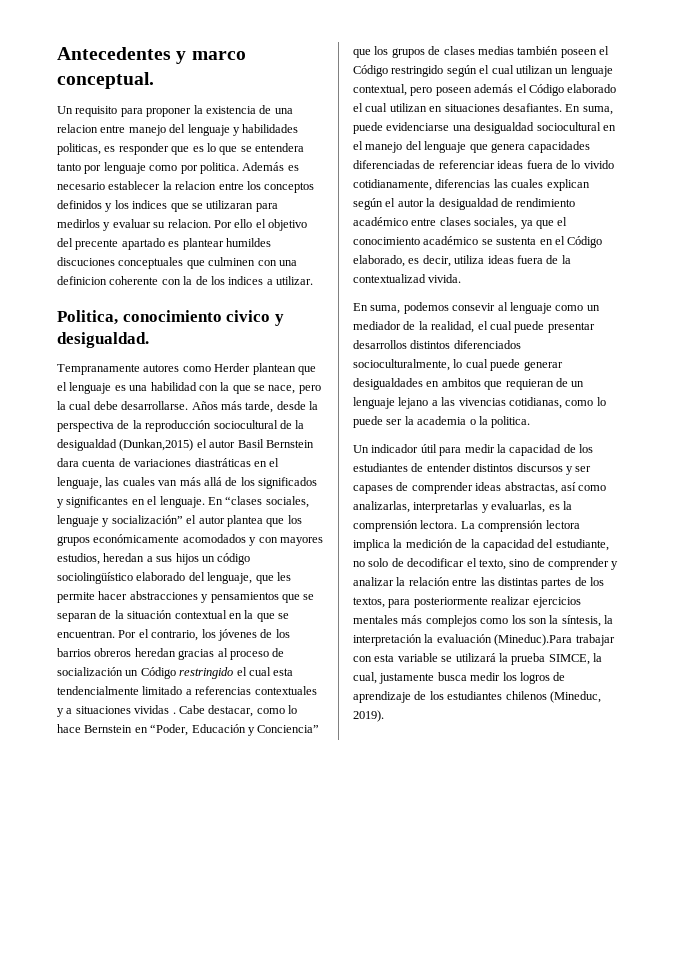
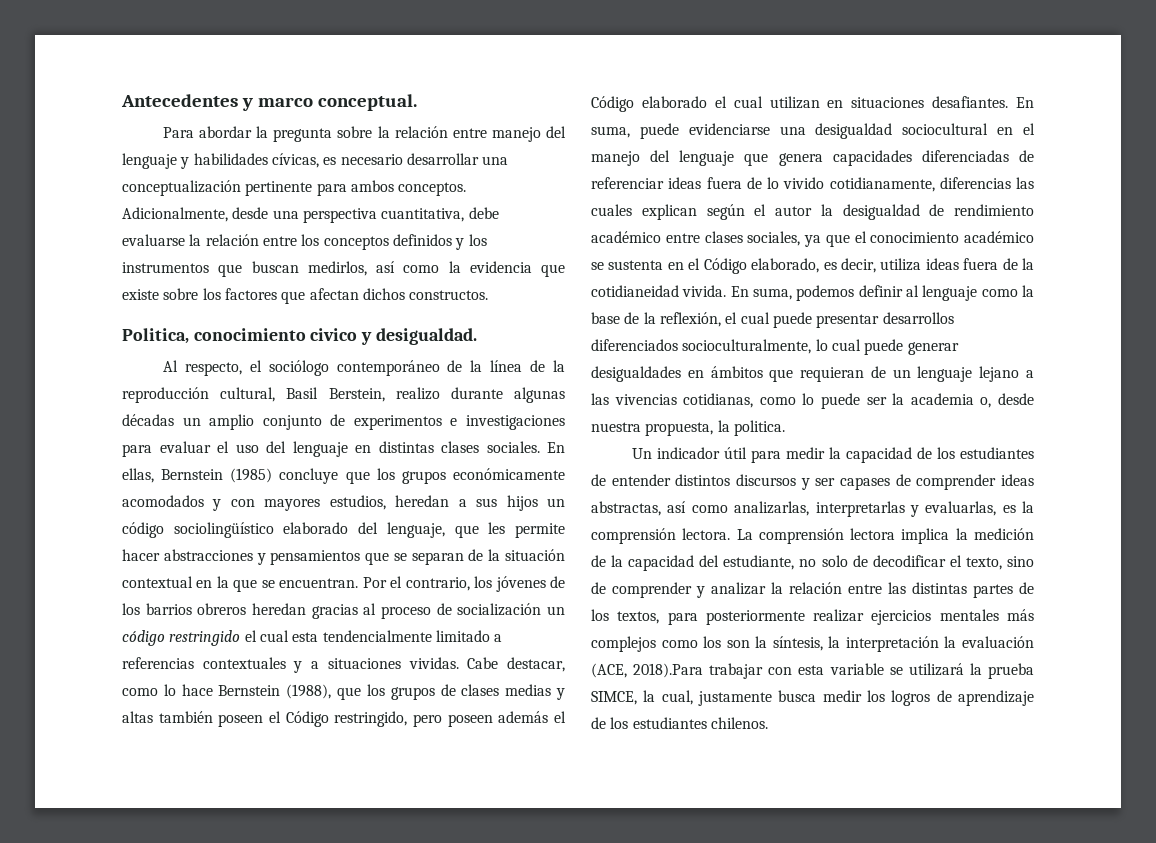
[57,105,293,117] [57,124,98,133] Un requisito para proponer la existencia de una relacion -> [162,126,448,142] Para abordar la pregunta sobre la relación
[57,143,304,155] [57,162,299,174] [57,181,217,190] politicas, es responder que es lo que se entendera tanto por lenguaje como por politica. Además es necesario establecer la relacion -> [271,153,509,168] [122,180,467,196] [122,207,499,223] [122,234,259,246] cívicas, es necesario desarrollar una conceptualización pertinente para ambos conceptos. Adicionalmente, desde una perspectiva cuantitativa, debe evaluarse la relación
[132,200,278,212] [57,219,307,231] [57,238,271,250] [57,257,297,269] [57,276,313,285] indices que se utilizaran para medirlos y evaluar su relacion. Por ello el objetivo del precente apartado es plantear humildes discuciones conceptuales que culminen con una definicion coherente con la de los indices a utilizar. -> [122,261,565,277] [122,288,489,304] instrumentos que buscan medirlos, así como la evidencia que existe sobre los factores que afectan dichos constructos.
[57,363,316,375] [57,382,321,394] [57,401,318,413] [57,420,305,432] [57,439,314,451] [57,458,280,467] [57,477,317,489] [57,496,309,508] [57,515,263,527] Tempranamente autores como Herder plantean que el lenguaje es una habilidad con la que se nace, pero la cual debe desarrollarse. Años más tarde, desde la perspectiva de la reproducción sociocultural de la desigualdad (Dunkan,2015) el autor Basil Bernstein dara cuenta de variaciones diastráticas en el lenguaje, las cuales van más allá de los significados y significantes en el lenguaje. En “clases sociales, lenguaje y socialización” el autor plantea -> [162,360,566,376] [122,387,565,403] [122,414,565,430] [122,441,565,457] [122,468,339,484] Al respecto, el sociólogo contemporáneo de la línea de la reproducción cultural, Basil Berstein, realizo durante algunas décadas un amplio conjunto de experimentos e investigaciones para evaluar el uso del lenguaje en distintas clases sociales. En ellas, Bernstein (1985) concluye
[140,667,176,679] Código -> [122,630,165,646] código
[134,705,176,714] vividas . -> [408,657,459,669] vividas.
[134,724,320,736] en “Poder, Educación y Conciencia” -> [286,684,332,699] (1988),
(514, 50) none -> [556,688,565,700] [122,711,153,723] y altas
[391,65,613,77] [353,84,407,96] restringido según el cual utilizan un lenguaje contextual, -> [334,711,408,727] restringido,
[353,274,426,283] contextualizad -> [591,285,679,297] cotidianeidad
(462, 278) // -> (727, 291) none
[452,303,496,311] consevir -> [858,285,903,297] definir
[586,305,600,311] [353,321,475,333] un mediador de la realidad, -> [1022,285,1034,297] [591,312,721,327] la base de la reflexión,
[410,340,451,349] distintos -> (954, 318) none
[441,378,481,387] ambitos -> [710,366,763,378] ámbitos
[469,419,476,425] o -> [980,393,1034,408] [591,422,714,436] o, desde nuestra propuesta,
[494,634,573,646] (Mineduc).Para -> [591,663,704,678] (ACE, 2018).Para
[505,691,601,703] [353,710,384,722] chilenos (Mineduc, 2019). -> [710,717,768,729] chilenos.

